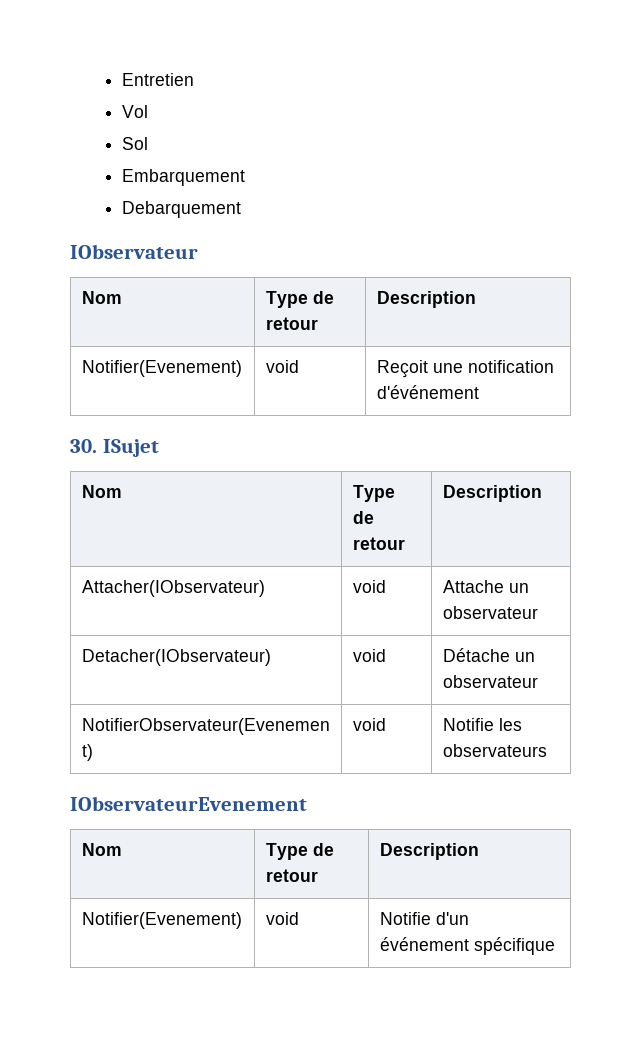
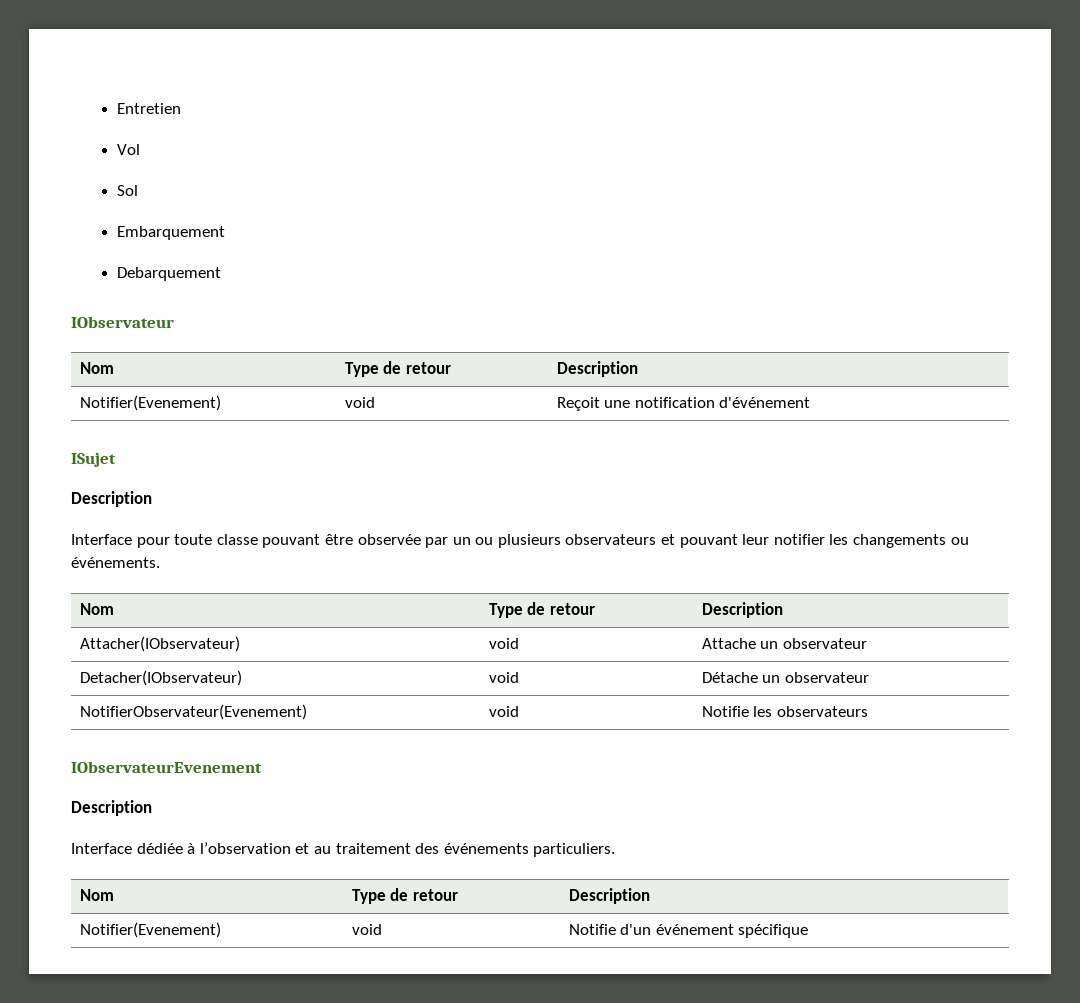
[70,439,97,453] 30. -> (811, 402) none
(159, 448) none -> [71,491,152,507] [71,534,969,548] [71,557,160,568] // Description // Interface pour toute classe pouvant être observée par un ou plusieurs observateurs et pouvant leur notifier les changements ou événements.
(307, 803) none -> [71,800,152,816] [71,842,616,857] // Description // Interface dédiée à l’observation et au traitement des événements particuliers.

